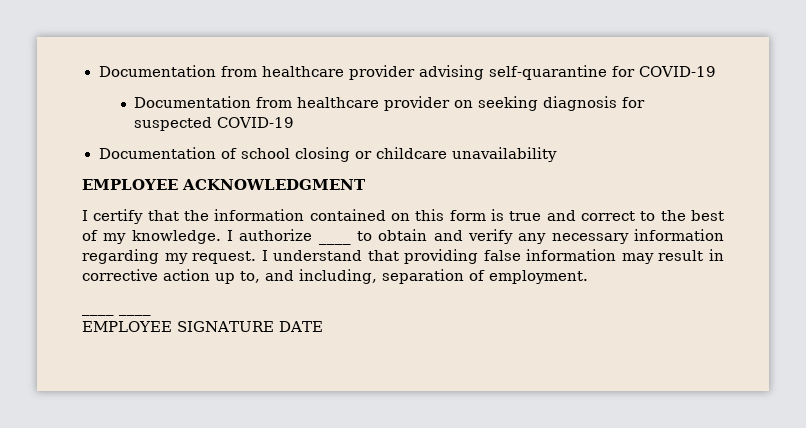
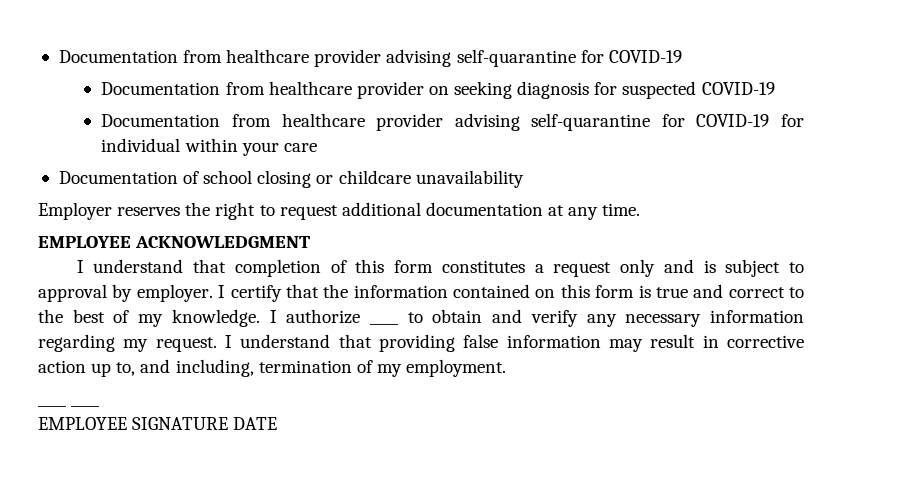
(295, 122) none -> [101,113,805,131] [101,138,317,156] // Documentation from healthcare provider advising self-quarantine for COVID-19 for individual within your care
[82,179,366,190] EMPLOYEE ACKNOWLEDGMENT // -> [38,202,641,220] [38,236,311,248] [76,259,804,277] [38,284,213,302] Employer reserves the right to request additional documentation at any time. // EMPLOYEE ACKNOWLEDGMENT // I understand that completion of this form constitutes a request only and is subject to approval by employer.
[382,269,485,284] separation of -> [258,360,402,377] termination of my

